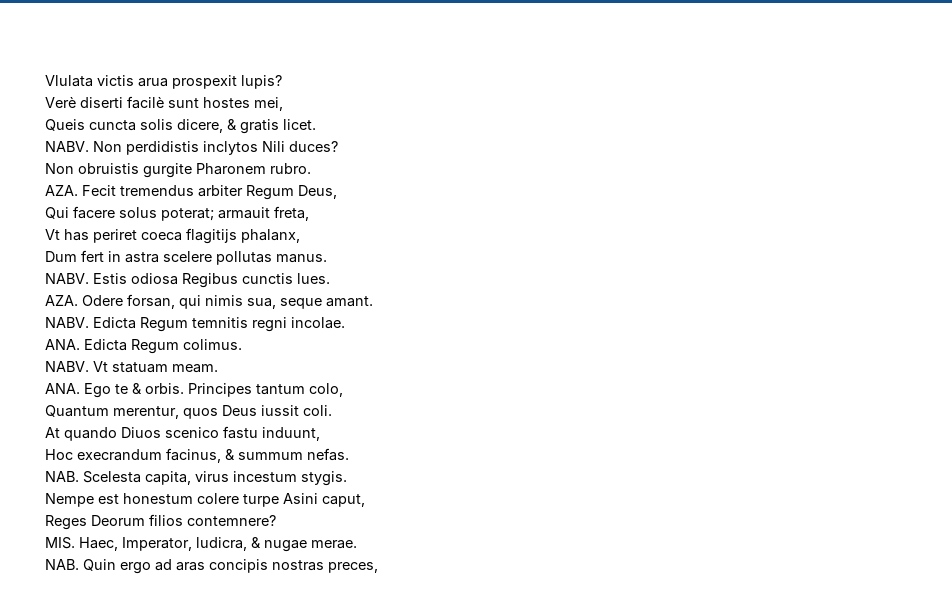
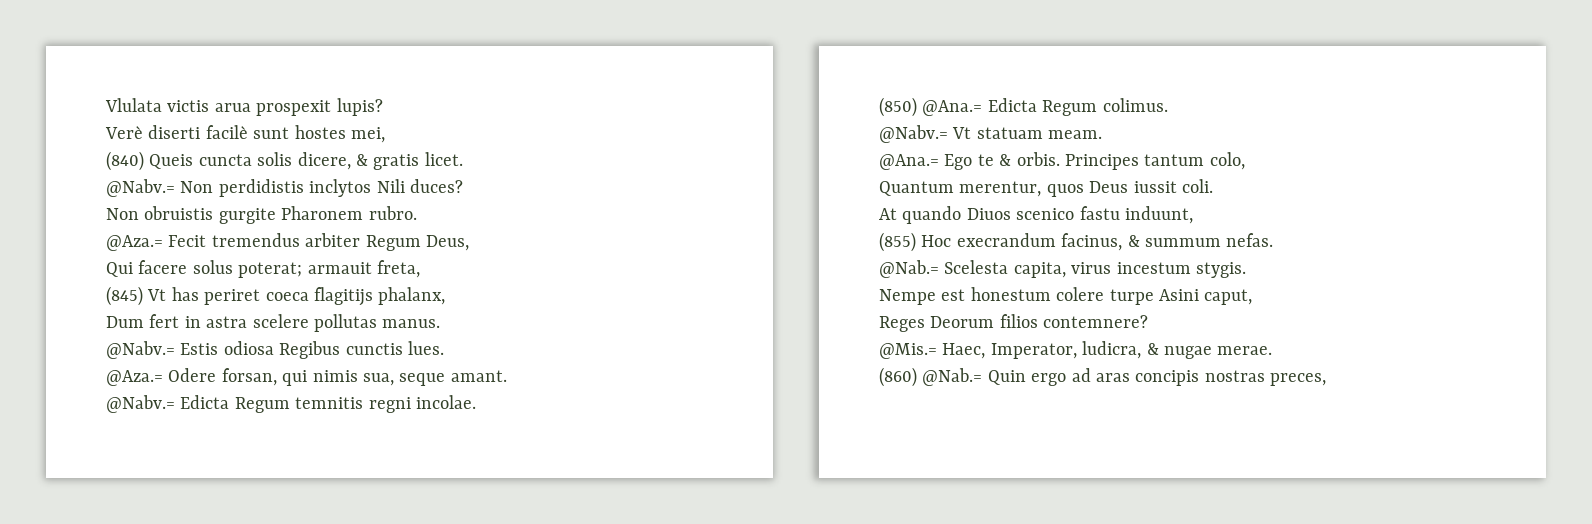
(283, 104) none -> [106,151,144,171] (840)
[45,141,89,152] NABV. -> [106,179,175,197] @Nabv.=
[45,185,78,196] AZA. -> [106,235,163,251] @Aza.=
(309, 213) none -> [106,286,143,306] (845)
[45,273,89,284] NABV. -> [106,341,175,359] @Nabv.=
[45,295,78,306] ΑZA. -> [106,370,163,386] @Aza.=
[45,317,89,328] NABV. -> [106,395,175,413] @Nabv.=
[45,339,80,350] ANA. -> [879,97,983,117] (850) @Ana.=
[45,361,89,372] NABV. -> [879,125,948,143] @Nabv.=
[45,383,80,394] ANA. -> [879,154,939,170] @Ana.=
(320, 434) none -> [879,232,916,252] (855)
[45,471,79,482] NAB. -> [879,260,939,278] @Nab.=
[45,537,75,549] MIS. -> [879,343,937,359] @Mis.=
[45,559,79,570] NAB. -> [879,367,983,387] (860) @Nab.=

